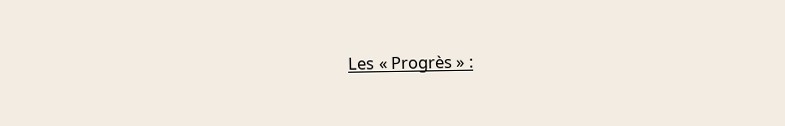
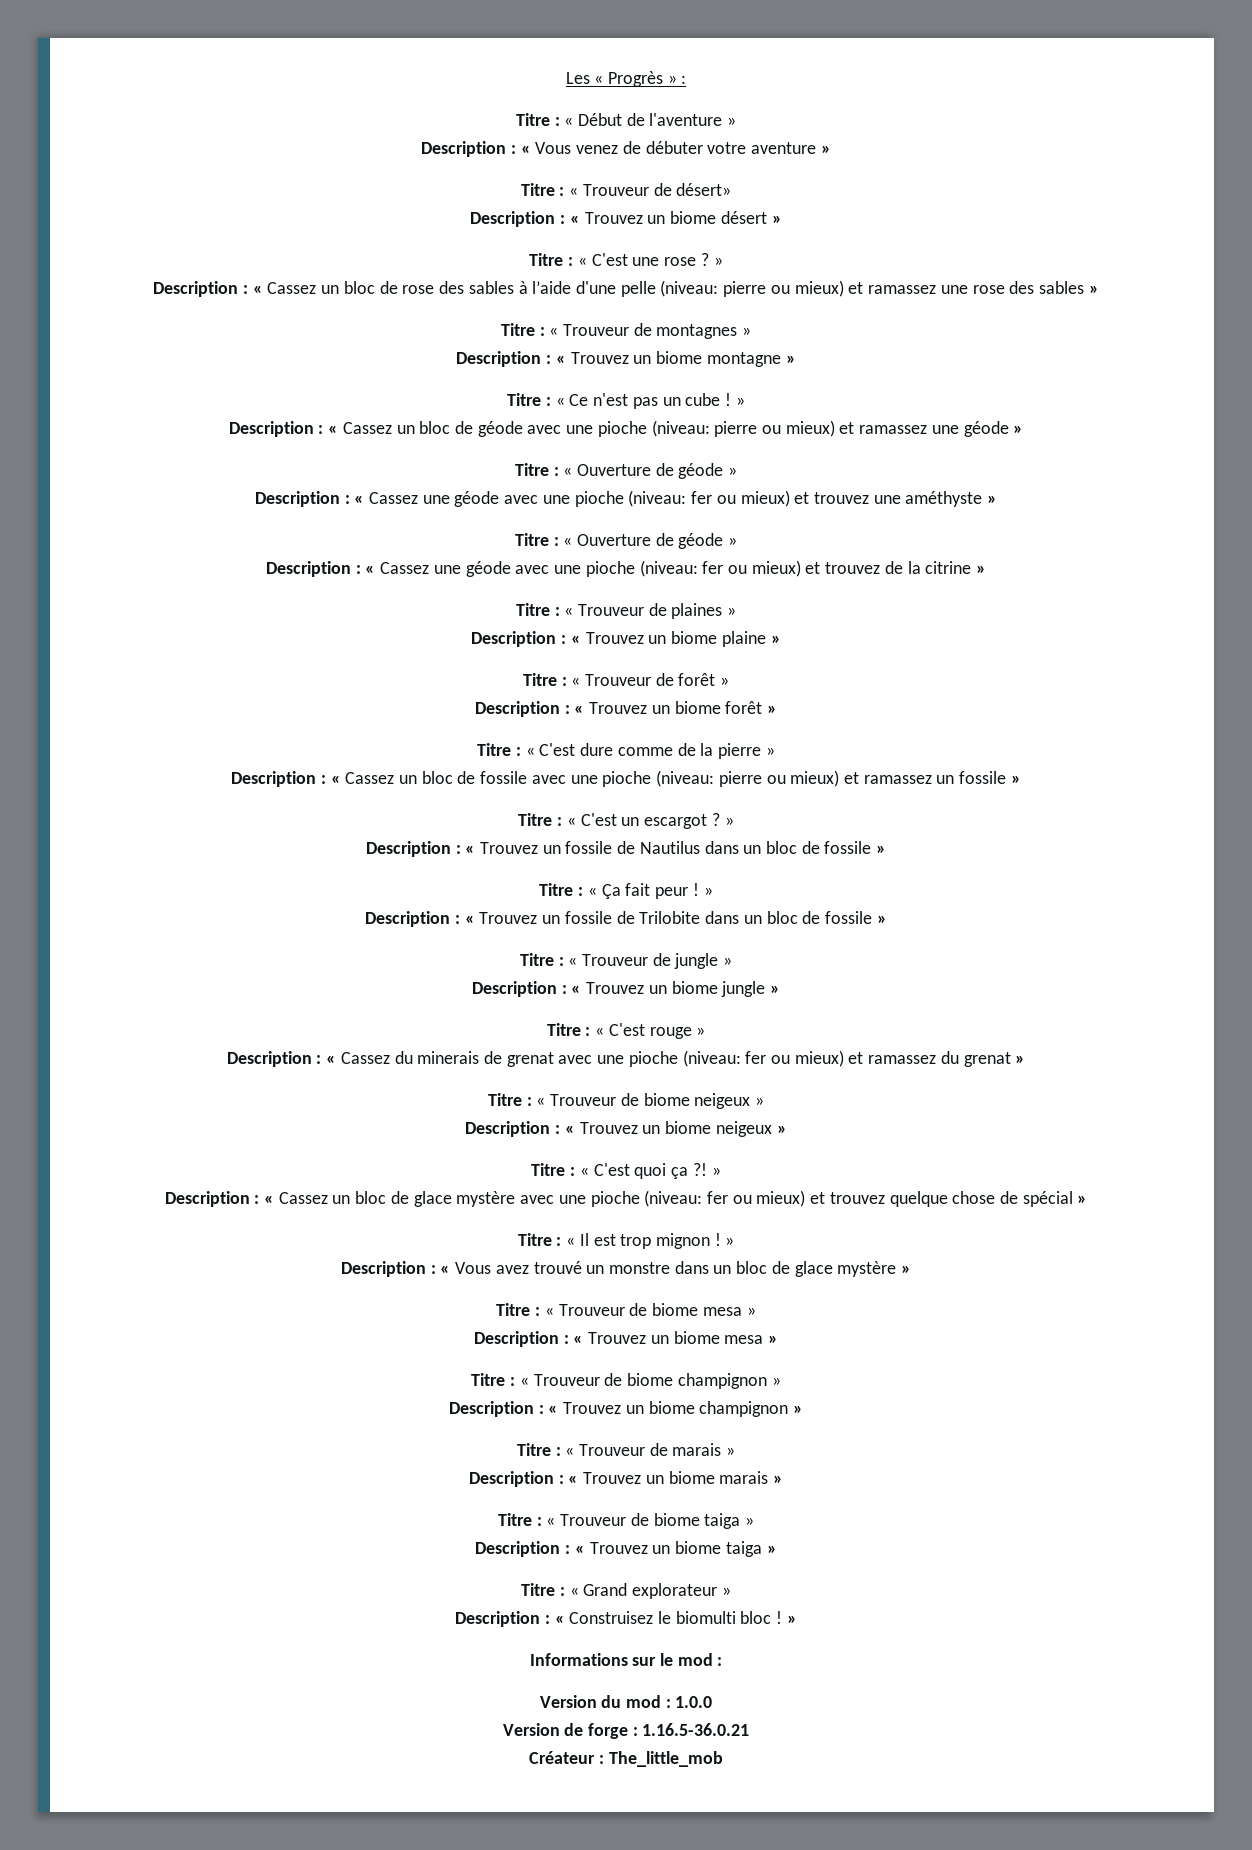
(474, 63) none -> [515,113,737,126] [421,141,831,157] [520,183,732,196] [470,211,782,227] [529,253,723,266] [153,280,1099,297] [500,323,752,339] [456,351,796,367] [507,393,745,409] [228,420,1024,437] [514,463,738,479] [254,490,998,507] [514,533,738,549] [265,560,987,577] [515,603,737,619] [471,631,781,647] [522,673,730,686] [474,701,778,717] [477,743,775,759] [231,770,1021,787] [518,813,734,829] [365,841,887,857] [539,883,713,899] [365,911,887,927] [519,953,733,969] [471,981,781,997] [546,1023,706,1039] [226,1050,1026,1067] [487,1093,765,1109] [465,1121,787,1137] [531,1163,721,1179] [164,1190,1088,1207] [517,1233,735,1249] [340,1261,912,1277] [496,1303,756,1316] [473,1331,779,1347] [471,1373,781,1389] [448,1401,804,1417] [516,1443,736,1456] [468,1471,784,1487] [497,1513,755,1529] [475,1541,777,1557] [521,1583,731,1599] [455,1611,797,1627] [529,1653,723,1666] [539,1695,713,1708] [502,1723,750,1739] [529,1751,723,1767] // Titre : « Début de l'aventure » // Description : « Vous venez de débuter votre aventure » // Titre : « Trouveur de désert» // Description : « Trouvez un biome désert » // Titre : « C'est une rose ? » // Description : « Cassez un bloc de rose des sables à l’aide d'une pelle (niveau: pierre ou mieux) et ramassez une rose des sables » // Titre : « Trouveur de montagnes » // Description : « Trouvez un biome montagne » // Titre : « Ce n'est pas un cube ! » // Description : « Cassez un bloc de géode avec une pioche (niveau: pierre ou mieux) et ramassez une géode » // Titre : « Ouverture de géode » // Description : « Cassez une géode avec une pioche (niveau: fer ou mieux) et trouvez une améthyste » // Titre : « Ouverture de géode » // Description : « Cassez une géode avec une pioche (niveau: fer ou mieux) et trouvez de la citrine » // Titre : « Trouveur de plaines » // Description : « Trouvez un biome plaine » // Titre : « Trouveur de forêt » // Description : « Trouvez un biome forêt » // Titre : « C'est dure comme de la pierre » // Description : « Cassez un bloc de fossile avec une pioche (niveau: pierre ou mieux) et ramassez un fossile » // Titre : « C'est un escargot ? » // Description : « Trouvez un fossile de Nautilus dans un bloc de fossile » // Titre : « Ça fait peur ! » // Description : « Trouvez un fossile de Trilobite dans un bloc de fossile » // Titre : « Trouveur de jungle » // Description : « Trouvez un biome jungle » // Titre : « C'est rouge » // Description : « Cassez du minerais de grenat avec une pioche (niveau: fer ou mieux) et ramassez du grenat » // Titre : « Trouveur de biome neigeux » // Description : « Trouvez un biome neigeux » // Titre : « C'est quoi ça ?! » // Description : « Cassez un bloc de glace mystère avec une pioche (niveau: fer ou mieux) et trouvez quelque chose de spécial » // Titre : « Il est trop mignon ! » // Description : « Vous avez trouvé un monstre dans un bloc de glace mystère » // Titre : « Trouveur de biome mesa » // Description : « Trouvez un biome mesa » // Titre : « Trouveur de biome champignon » // Description : « Trouvez un biome champignon » // Titre : « Trouveur de marais » // Description : « Trouvez un biome marais » // Titre : « Trouveur de biome taiga » // Description : « Trouvez un biome taiga » // Titre : « Grand explorateur » // Description : « Construisez le biomulti bloc ! » // Informations sur le mod : // Version du mod : 1.0.0 // Version de forge : 1.16.5-36.0.21 // Créateur : The_little_mob

